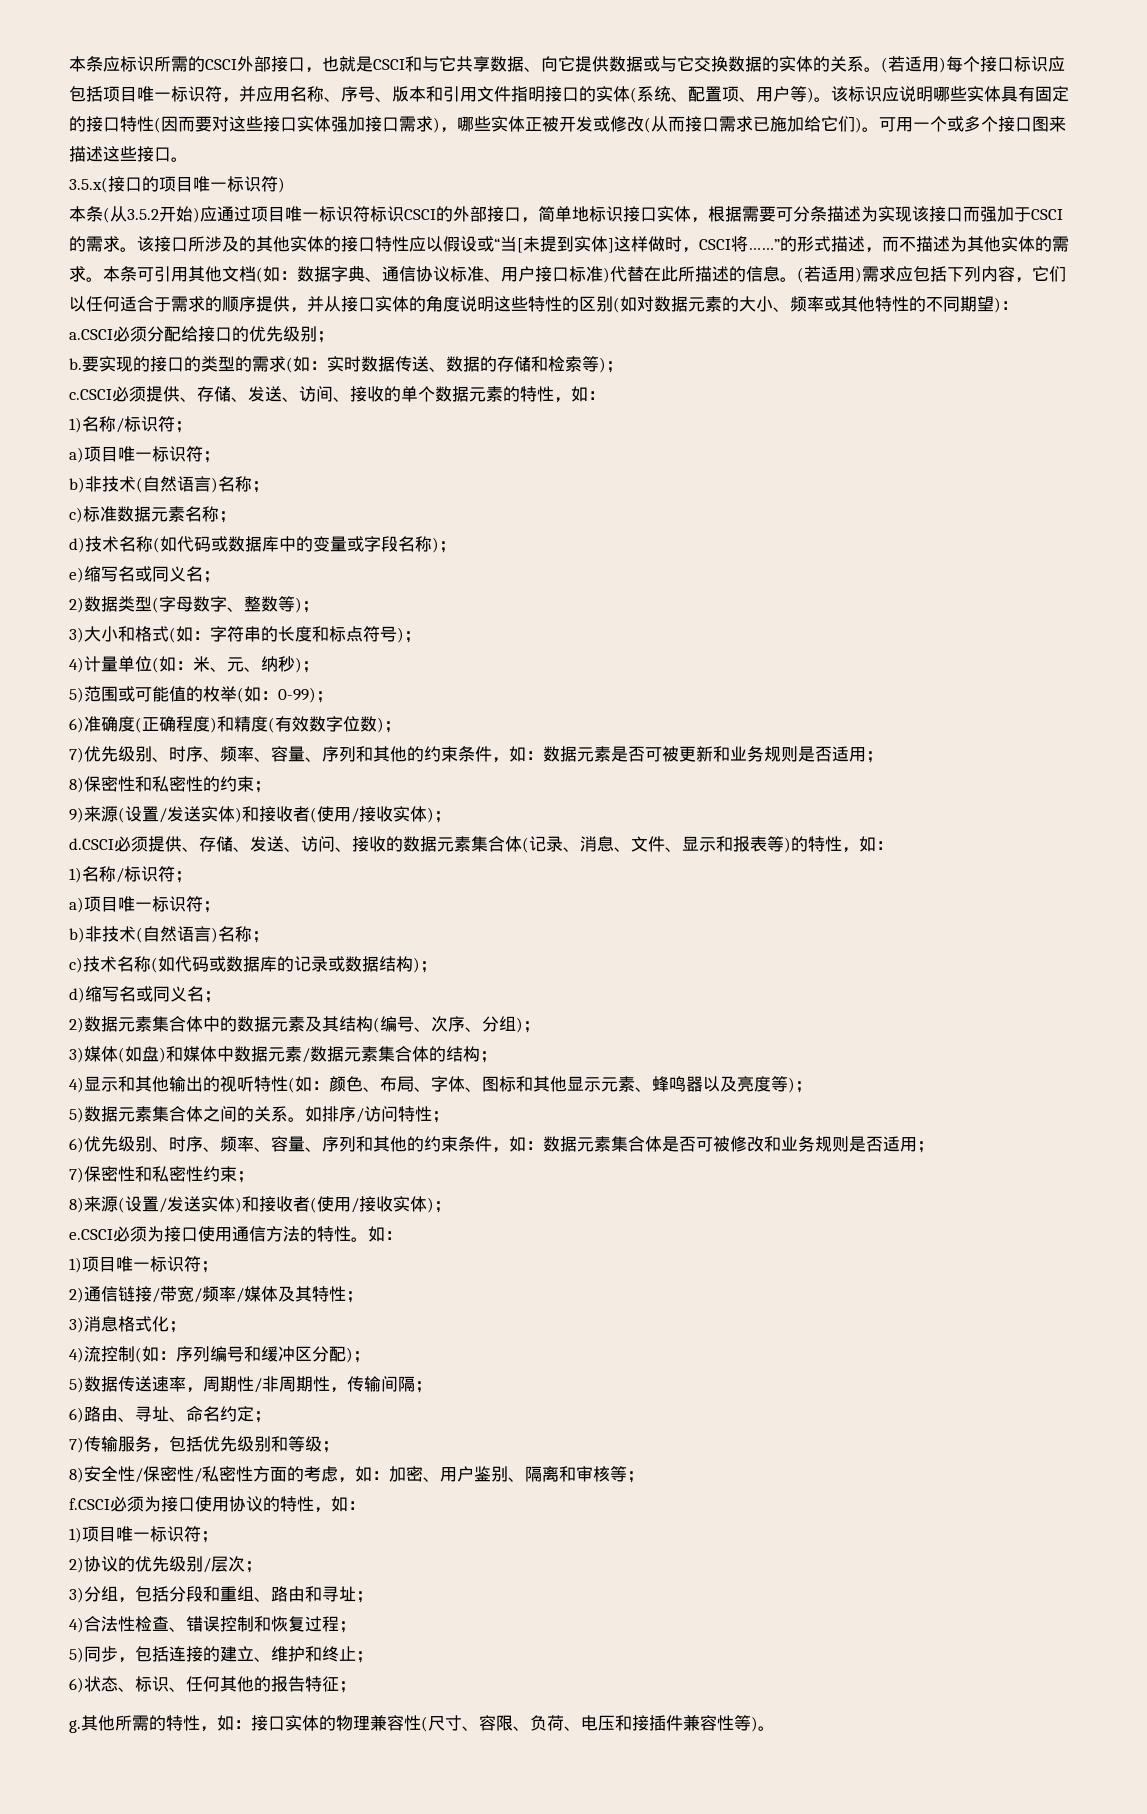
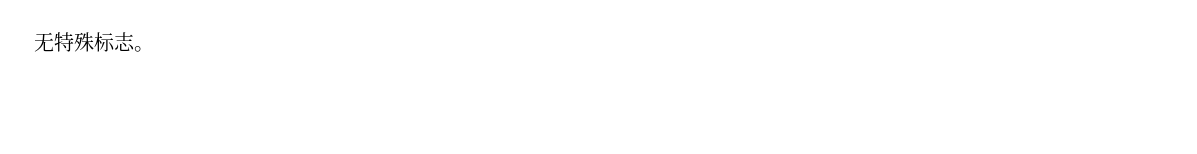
[69,56,1065,73] [69,86,1069,103] [69,116,1066,133] [69,146,188,162] [69,176,285,193] [69,206,1063,223] [69,236,1069,253] [69,266,1066,283] [69,295,1018,313] [69,326,334,343] [69,356,623,373] [69,386,605,403] [69,416,192,433] [69,446,220,463] [69,476,269,493] [69,506,236,523] [69,536,456,553] [69,566,220,583] [69,596,319,613] [69,626,421,643] [69,656,319,673] [69,686,333,703] [69,716,401,733] [69,746,883,763] [69,776,271,793] [69,806,451,823] [69,836,893,853] [69,866,192,883] [69,896,220,913] [69,926,269,943] [69,956,437,973] [69,986,221,1003] [69,1016,540,1033] [69,1046,497,1063] [69,1076,812,1093] [69,1106,449,1123] [69,1136,934,1153] [69,1166,254,1183] [69,1196,451,1213] [69,1226,402,1242] [69,1256,218,1273] [69,1286,363,1303] [69,1316,186,1333] [69,1346,370,1363] [69,1376,432,1393] [69,1406,271,1423] [69,1436,339,1453] [69,1466,644,1483] [69,1496,365,1513] [69,1526,218,1543] [69,1556,262,1573] [69,1586,373,1603] [69,1616,356,1633] [69,1646,373,1663] [69,1676,356,1693] [69,1715,758,1733] 本条应标识所需的CSCI外部接口，也就是CSCI和与它共享数据、向它提供数据或与它交换数据的实体的关系。(若适用)每个接口标识应包括项目唯一标识符，并应用名称、序号、版本和引用文件指明接口的实体(系统、配置项、用户等)。该标识应说明哪些实体具有固定的接口特性(因而要对这些接口实体强加接口需求)，哪些实体正被开发或修改(从而接口需求已施加给它们)。可用一个或多个接口图来描述这些接口。 // 3.5.x(接口的项目唯一标识符) // 本条(从3.5.2开始)应通过项目唯一标识符标识CSCI的外部接口，简单地标识接口实体，根据需要可分条描述为实现该接口而强加于CSCI的需求。该接口所涉及的其他实体的接口特性应以假设或“当[未提到实体]这样做时，CSCI将……”的形式描述，而不描述为其他实体的需求。本条可引用其他文档(如：数据字典、通信协议标准、用户接口标准)代替在此所描述的信息。(若适用)需求应包括下列内容，它们以任何适合于需求的顺序提供，并从接口实体的角度说明这些特性的区别(如对数据元素的大小、频率或其他特性的不同期望)： // a.CSCI必须分配给接口的优先级别； // b.要实现的接口的类型的需求(如：实时数据传送、数据的存储和检索等)； // c.CSCI必须提供、存储、发送、访间、接收的单个数据元素的特性，如： // 1)名称/标识符； // a)项目唯一标识符； // b)非技术(自然语言)名称； // c)标准数据元素名称； // d)技术名称(如代码或数据库中的变量或字段名称)； // e)缩写名或同义名； // 2)数据类型(字母数字、整数等)； // 3)大小和格式(如：字符串的长度和标点符号)； // 4)计量单位(如：米、元、纳秒)； // 5)范围或可能值的枚举(如：0-99)； // 6)准确度(正确程度)和精度(有效数字位数)； // 7)优先级别、时序、频率、容量、序列和其他的约束条件，如：数据元素是否可被更新和业务规则是否适用； // 8)保密性和私密性的约束； // 9)来源(设置/发送实体)和接收者(使用/接收实体)； // d.CSCI必须提供、存储、发送、访问、接收的数据元素集合体(记录、消息、文件、显示和报表等)的特性，如： // 1)名称/标识符； // a)项目唯一标识符； // b)非技术(自然语言)名称； // c)技术名称(如代码或数据库的记录或数据结构)； // d)缩写名或同义名； // 2)数据元素集合体中的数据元素及其结构(编号、次序、分组)； // 3)媒体(如盘)和媒体中数据元素/数据元素集合体的结构； // 4)显示和其他输出的视听特性(如：颜色、布局、字体、图标和其他显示元素、蜂鸣器以及亮度等)； // 5)数据元素集合体之间的关系。如排序/访问特性； // 6)优先级别、时序、频率、容量、序列和其他的约束条件，如：数据元素集合体是否可被修改和业务规则是否适用； // 7)保密性和私密性约束； // 8)来源(设置/发送实体)和接收者(使用/接收实体)； // e.CSCI必须为接口使用通信方法的特性。如： // 1)项目唯一标识符； // 2)通信链接/带宽/频率/媒体及其特性； // 3)消息格式化； // 4)流控制(如：序列编号和缓冲区分配)； // 5)数据传送速率，周期性/非周期性，传输间隔； // 6)路由、寻址、命名约定； // 7)传输服务，包括优先级别和等级； // 8)安全性/保密性/私密性方面的考虑，如：加密、用户鉴别、隔离和审核等； // f.CSCI必须为接口使用协议的特性，如： // 1)项目唯一标识符； // 2)协议的优先级别/层次； // 3)分组，包括分段和重组、路由和寻址； // 4)合法性检查、错误控制和恢复过程； // 5)同步，包括连接的建立、维护和终止； // 6)状态、标识、任何其他的报告特征； // g.其他所需的特性，如：接口实体的物理兼容性(尺寸、容限、负荷、电压和接插件兼容性等) -> [34,32,135,52] 无特殊标志

